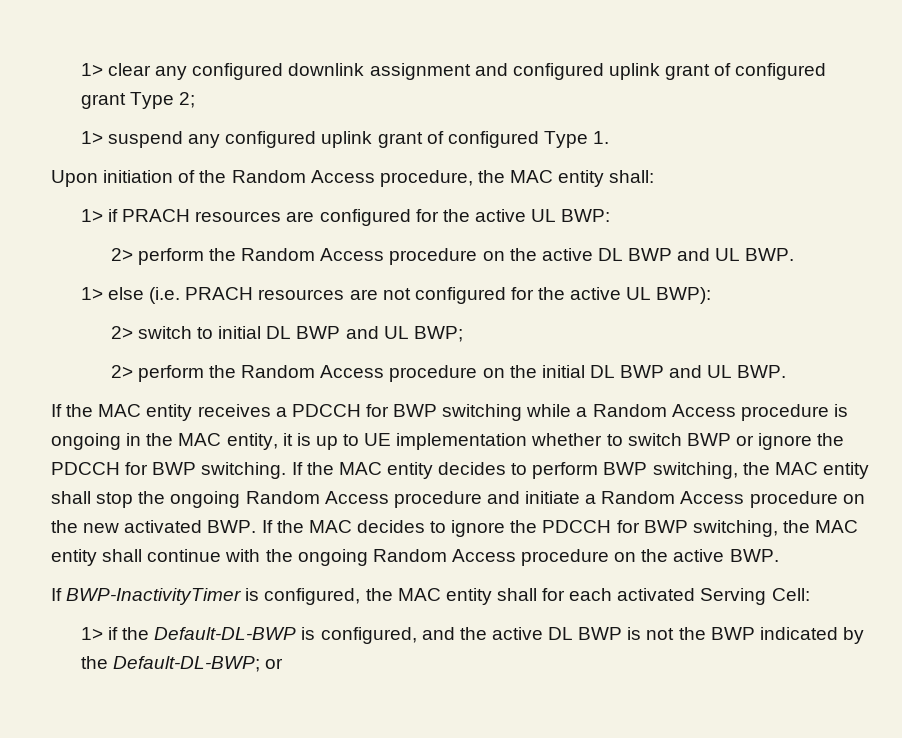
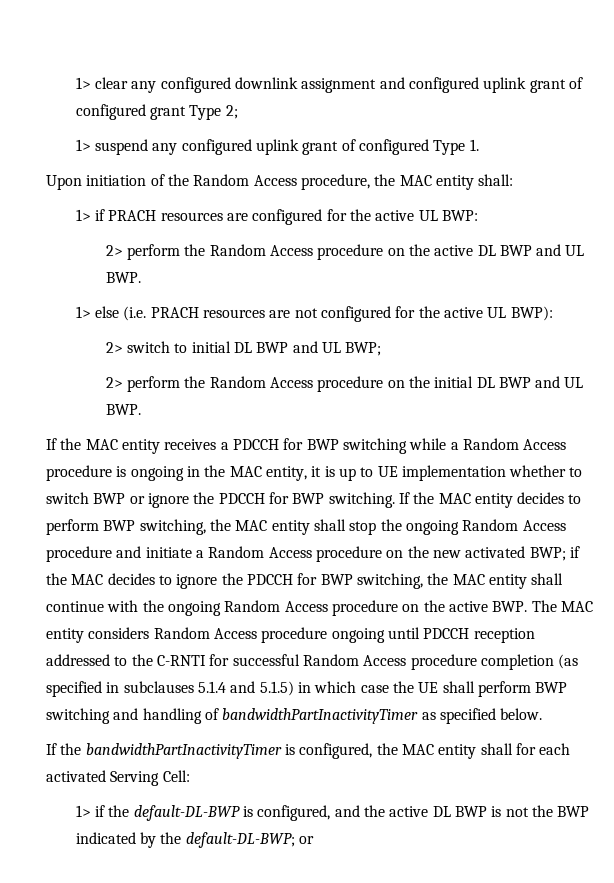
[207,520,273,533] BWP. If -> [529,546,580,561] BWP; if
[51,588,242,605] // If BWP-InactivityTimer -> [531,600,593,612] [46,627,535,643] [46,654,579,670] [46,681,568,697] [46,708,543,724] [46,743,282,759] The MAC entity considers Random Access procedure ongoing until PDCCH reception addressed to the C-RNTI for successful Random Access procedure completion (as specified in subclauses 5.1.4 and 5.1.5) in which case the UE shall perform BWP switching and handling of bandwidthPartInactivityTimer as specified below. // If the bandwidthPartInactivityTimer
[154,627,297,640] Default-DL-BWP -> [133,805,240,821] default-DL-BWP
[112,656,260,672] Default-DL-BWP; -> [185,832,295,848] default-DL-BWP;

